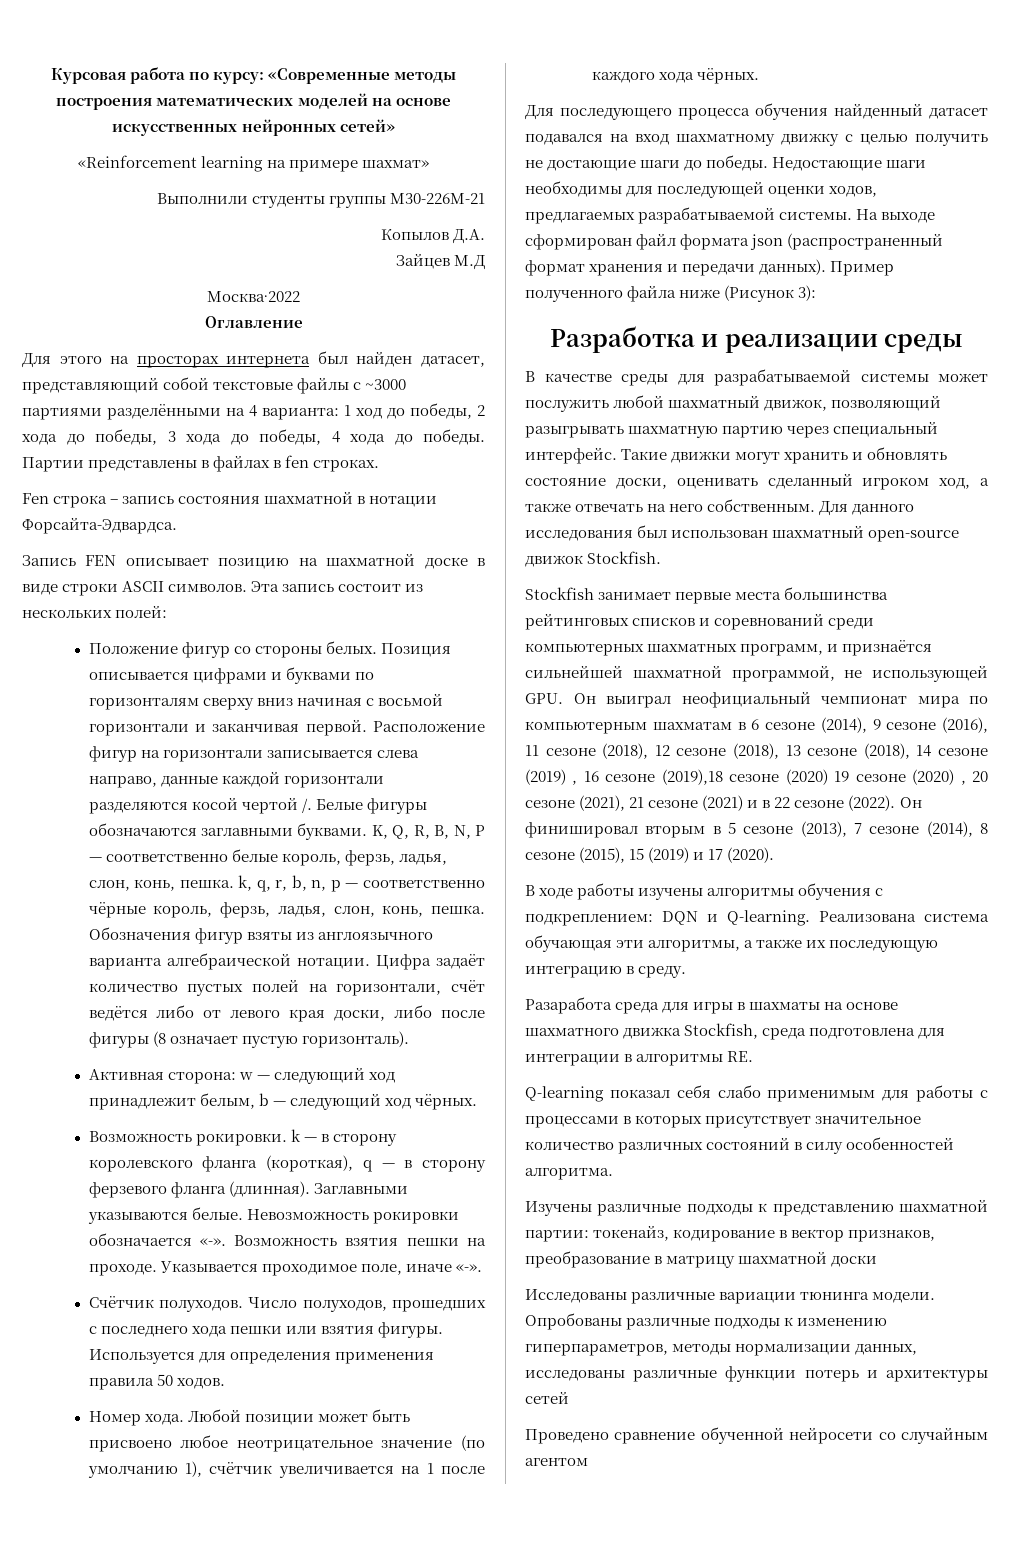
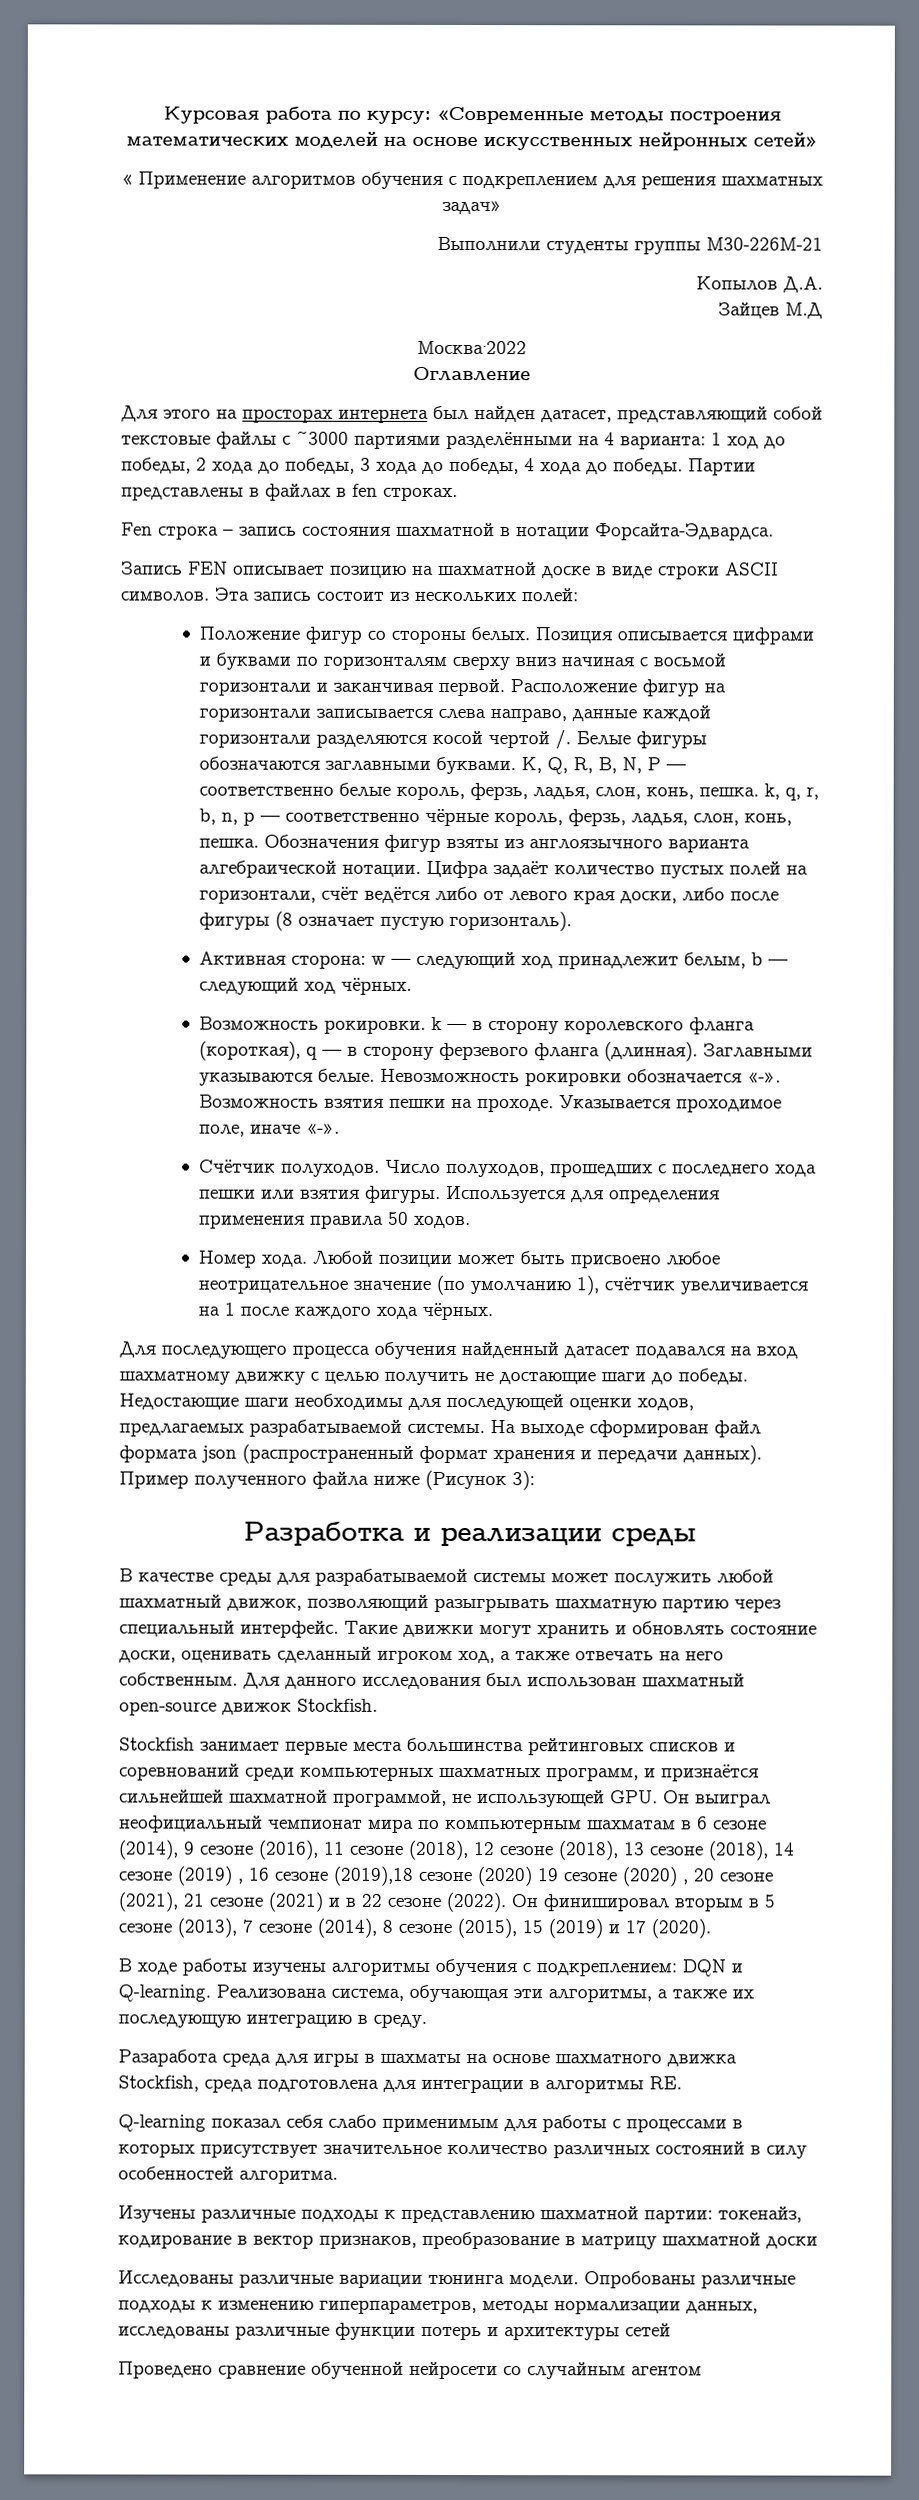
[78,155,429,172] «Reinforcement learning на примере шахмат» -> [121,171,823,190] [442,200,502,215] « Применение алгоритмов обучения с подкреплением для решения шахматных задач»
[924,914,989,922] система -> [331,1988,404,2001] система,

